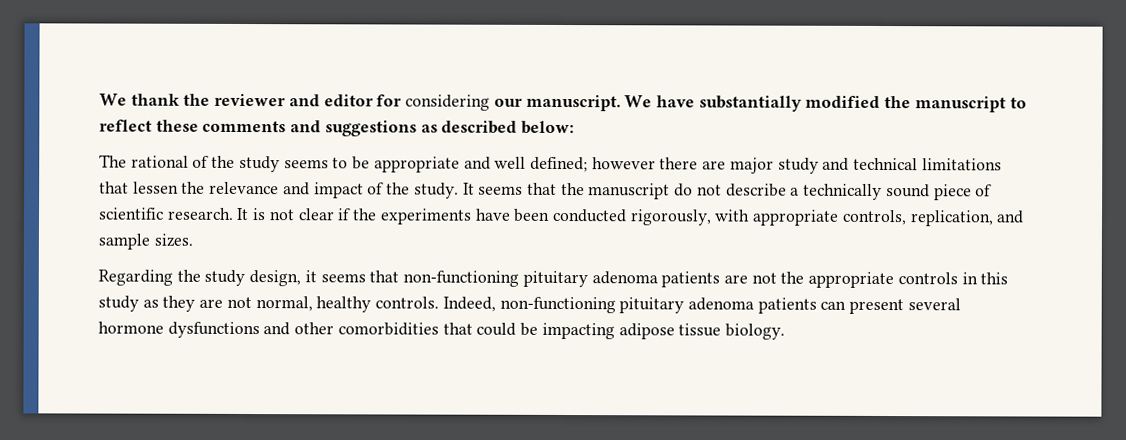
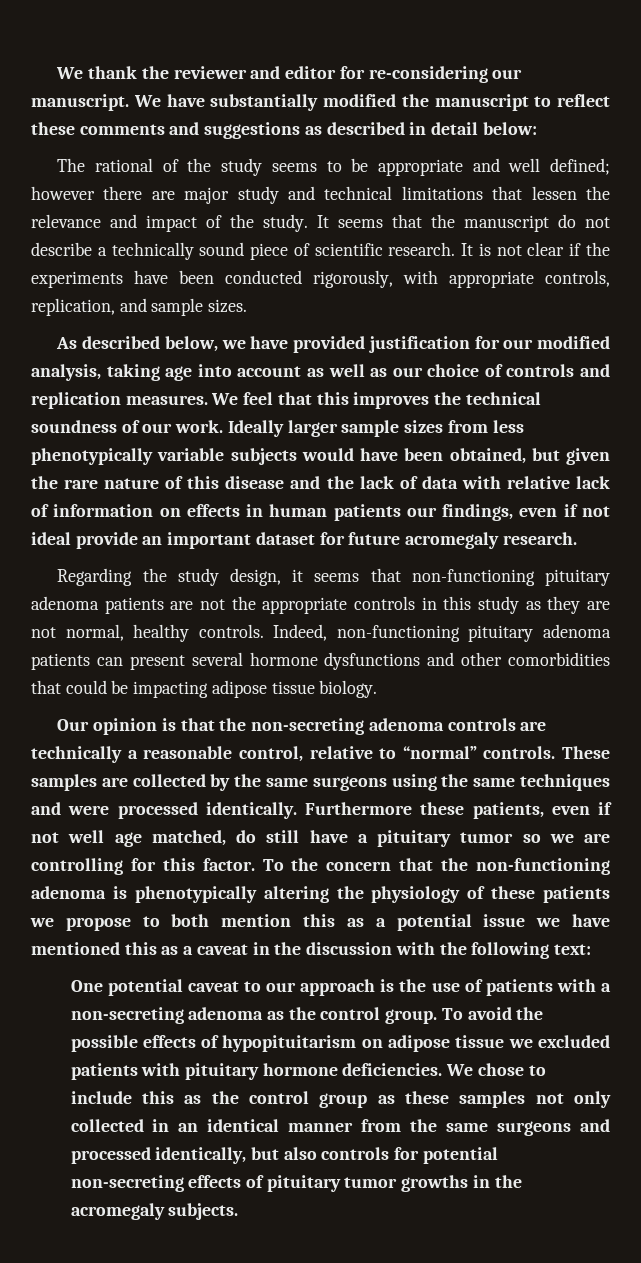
[405,94,491,111] considering -> [368,66,488,83] re-considering
(518, 127) none -> [409,122,479,135] in detail
(193, 240) none -> [56,336,611,353] [31,364,610,381] [31,392,541,409] [31,420,524,437] [31,448,610,465] [31,476,611,489] [31,504,610,521] [31,532,577,549] // As described below, we have provided justification for our modified analysis, taking age into account as well as our choice of controls and replication measures. We feel that this improves the technical soundness of our work. Ideally larger sample sizes from less phenotypically variable subjects would have been obtained, but given the rare nature of this disease and the lack of data with relative lack of information on effects in human patients our findings, even if not ideal provide an important dataset for future acromegaly research.
(785, 331) none -> [57,718,547,735] [31,746,610,763] [31,774,610,791] [31,802,612,819] [31,830,610,847] [31,858,611,875] [31,886,610,903] [30,914,610,931] [31,942,591,959] [70,979,611,996] [70,1007,544,1024] [70,1035,610,1052] [70,1063,546,1080] [70,1091,611,1108] [70,1119,610,1136] [70,1147,498,1164] [70,1175,522,1192] [70,1203,239,1220] // Our opinion is that the non-secreting adenoma controls are technically a reasonable control, relative to “normal” controls. These samples are collected by the same surgeons using the same techniques and were processed identically. Furthermore these patients, even if not well age matched, do still have a pituitary tumor so we are controlling for this factor. To the concern that the non-functioning adenoma is phenotypically altering the physiology of these patients we propose to both mention this as a potential issue we have mentioned this as a caveat in the discussion with the following text: // One potential caveat to our approach is the use of patients with a non-secreting adenoma as the control group. To avoid the possible effects of hypopituitarism on adipose tissue we excluded patients with pituitary hormone deficiencies. We chose to include this as the control group as these samples not only collected in an identical manner from the same surgeons and processed identically, but also controls for potential non-secreting effects of pituitary tumor growths in the acromegaly subjects.

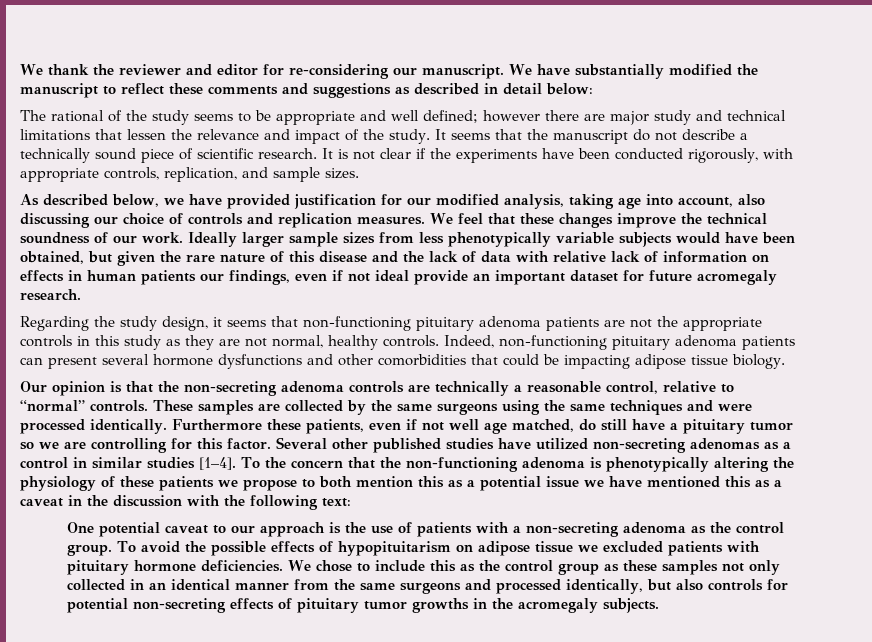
[237,364,388,377] account as well as -> [677,194,765,207] [20,213,90,228] account, also discussing
[316,392,430,409] this improves -> [519,213,676,228] these changes improve
(255, 864) none -> [275,437,791,453] [20,457,236,470] Several other published studies have utilized non-secreting adenomas as a control in similar studies [1–4].

